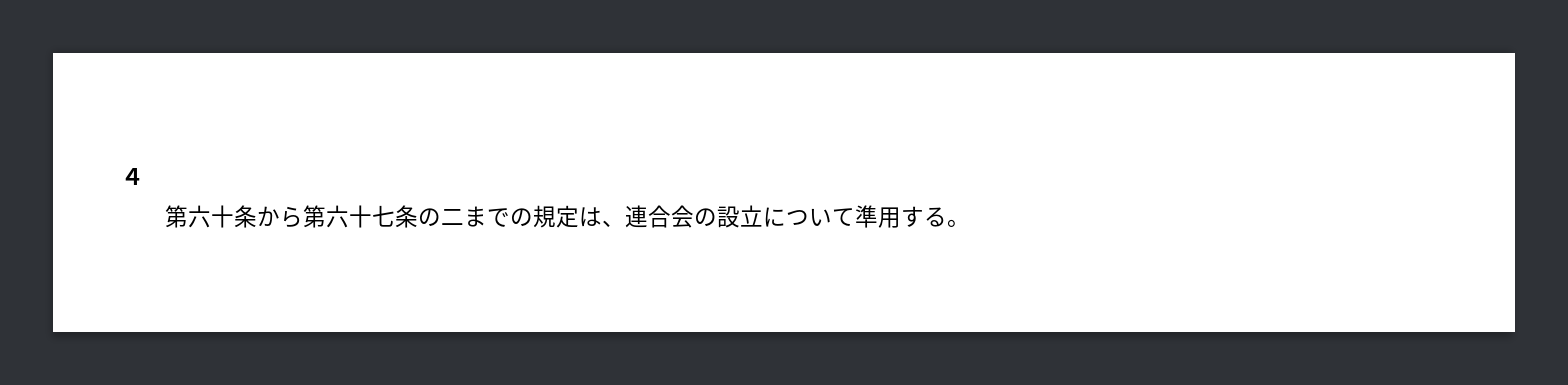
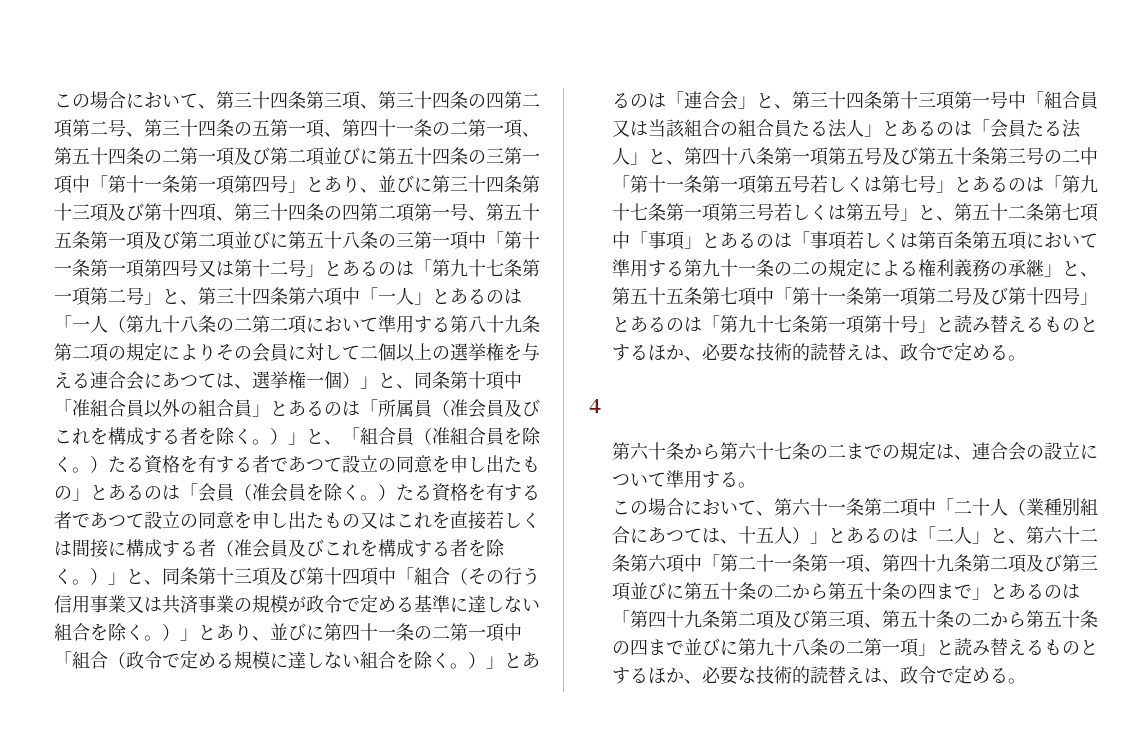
(121, 176) none -> [53,91,540,110] [53,119,540,138] [53,147,540,166] [53,175,540,194] [53,203,540,222] [53,231,540,250] [53,259,540,278] [53,287,522,306] [53,315,540,334] [53,342,540,362] [53,371,522,390] [53,399,540,418] [53,427,541,445] [53,455,540,474] [53,483,540,502] [53,511,540,530] [53,539,505,558] [53,567,540,586] [53,594,540,614] [53,623,522,642] [53,650,540,669] [611,91,1098,110] [611,119,1081,138] [611,147,1098,166] [611,175,1098,194] [611,203,1098,222] [611,231,1098,250] [611,258,1098,277] [611,287,1098,306] [611,315,1098,334] [611,342,1026,362] この場合において、第三十四条第三項、第三十四条の四第二項第二号、第三十四条の五第一項、第四十一条の二第一項、第五十四条の二第一項及び第二項並びに第五十四条の三第一項中「第十一条第一項第四号」とあり、並びに第三十四条第十三項及び第十四項、第三十四条の四第二項第一号、第五十五条第一項及び第二項並びに第五十八条の三第一項中「第十一条第一項第四号又は第十二号」とあるのは「第九十七条第一項第二号」と、第三十四条第六項中「一人」とあるのは「一人（第九十八条の二第二項において準用する第八十九条第二項の規定によりその会員に対して二個以上の選挙権を与える連合会にあつては、選挙権一個）」と、同条第十項中「准組合員以外の組合員」とあるのは「所属員（准会員及びこれを構成する者を除く。）」と、「組合員（准組合員を除く。）たる資格を有する者であつて設立の同意を申し出たもの」とあるのは「会員（准会員を除く。）たる資格を有する者であつて設立の同意を申し出たもの又はこれを直接若しくは間接に構成する者（准会員及びこれを構成する者を除く。）」と、同条第十三項及び第十四項中「組合（その行う信用事業又は共済事業の規模が政令で定める基準に達しない組合を除く。）」とあり、並びに第四十一条の二第一項中「組合（政令で定める規模に達しない組合を除く。）」とあるのは「連合会」と、第三十四条第十三項第一号中「組合員又は当該組合の組合員たる法人」とあるのは「会員たる法人」と、第四十八条第一項第五号及び第五十条第三号の二中「第十一条第一項第五号若しくは第七号」とあるのは「第九十七条第一項第三号若しくは第五号」と、第五十二条第七項中「事項」とあるのは「事項若しくは第百条第五項において準用する第九十一条の二の規定による権利義務の承継」と、第五十五条第七項中「第十一条第一項第二号及び第十四号」とあるのは「第九十七条第一項第十号」と読み替えるものとするほか、必要な技術的読替えは、政令で定める。 //
(971, 223) none -> [611,498,1098,517] [611,526,1098,544] [611,554,1098,573] [611,582,1080,601] [611,610,1098,629] [611,638,1098,657] [611,665,1026,685] // この場合において、第六十一条第二項中「二十人（業種別組合にあつては、十五人）」とあるのは「二人」と、第六十二条第六項中「第二十一条第一項、第四十九条第二項及び第三項並びに第五十条の二から第五十条の四まで」とあるのは「第四十九条第二項及び第三項、第五十条の二から第五十条の四まで並びに第九十八条の二第一項」と読み替えるものとするほか、必要な技術的読替えは、政令で定める。

